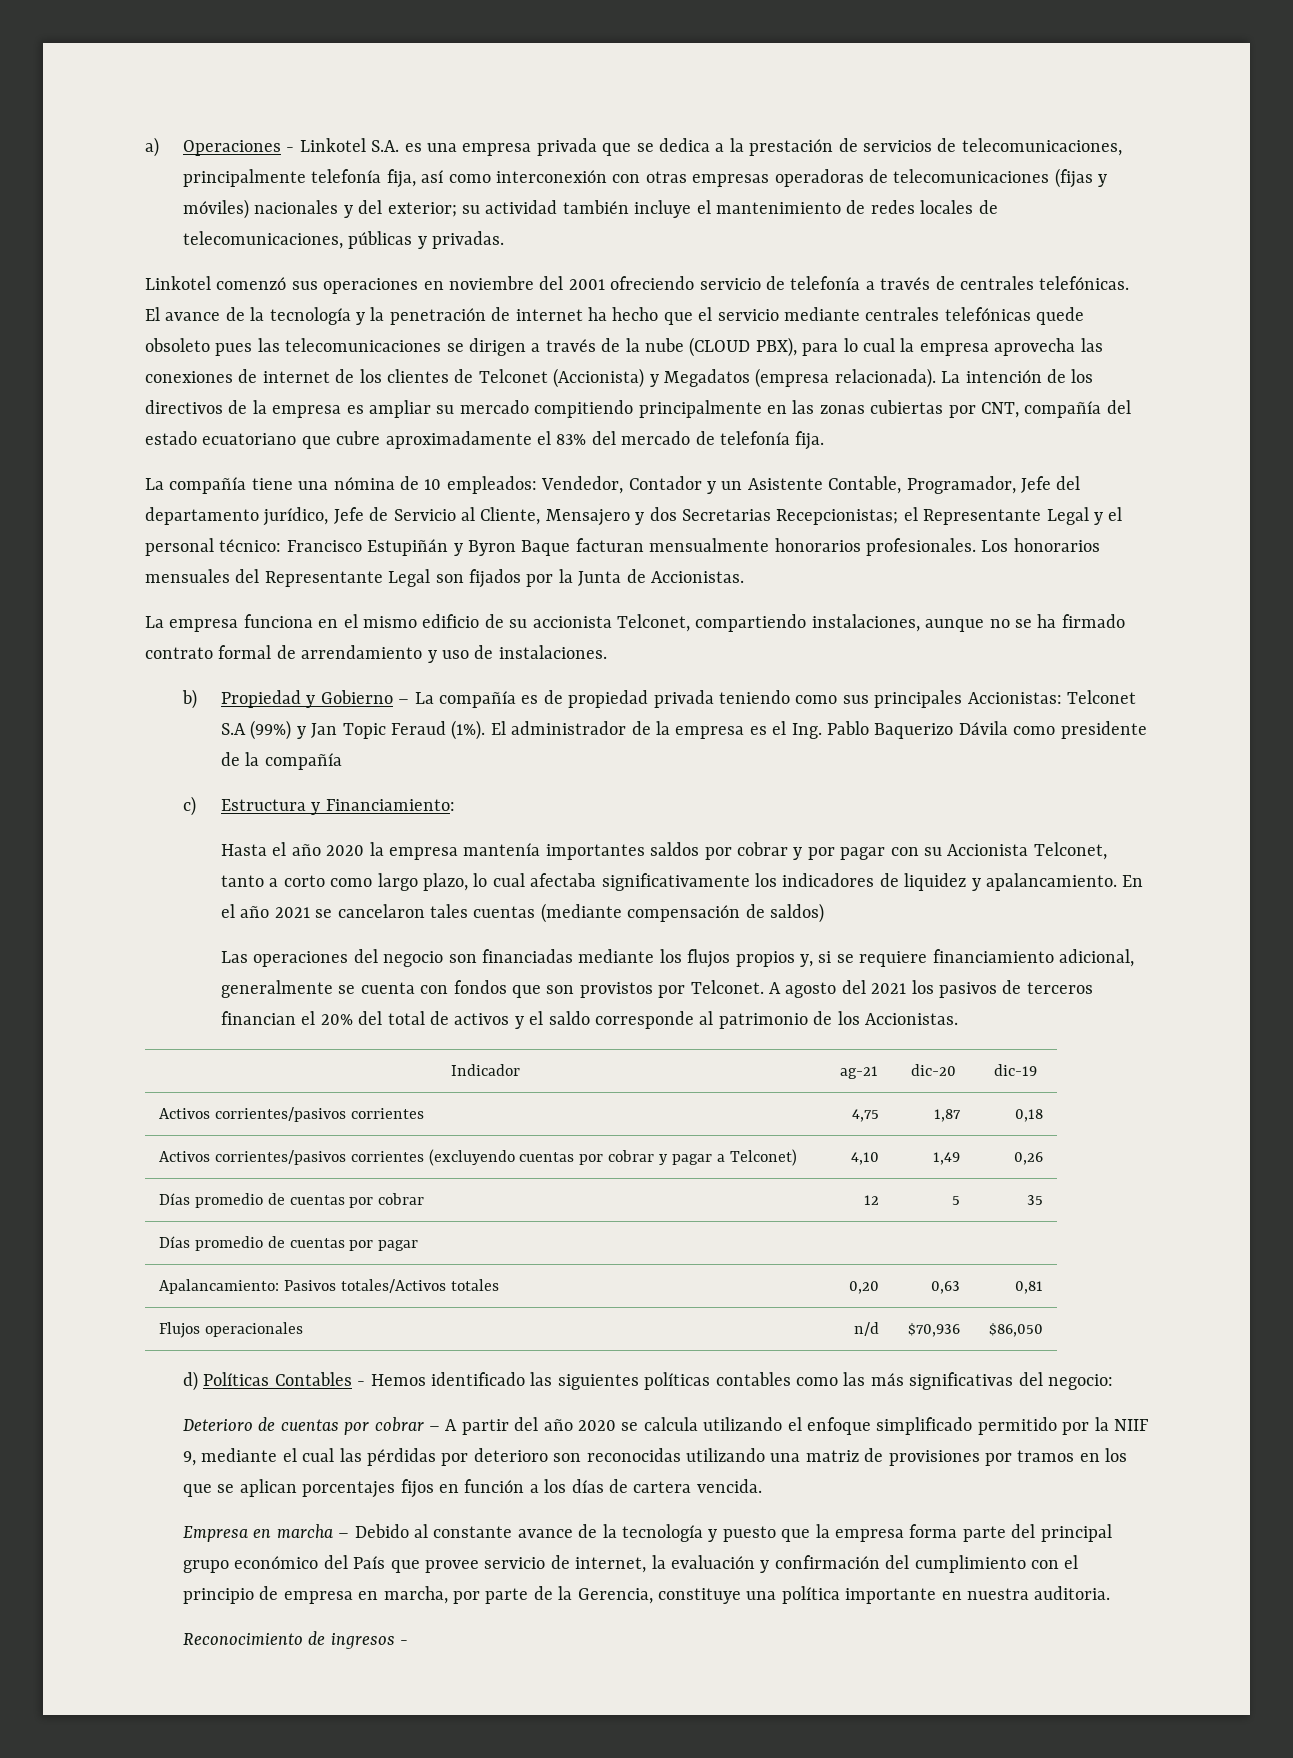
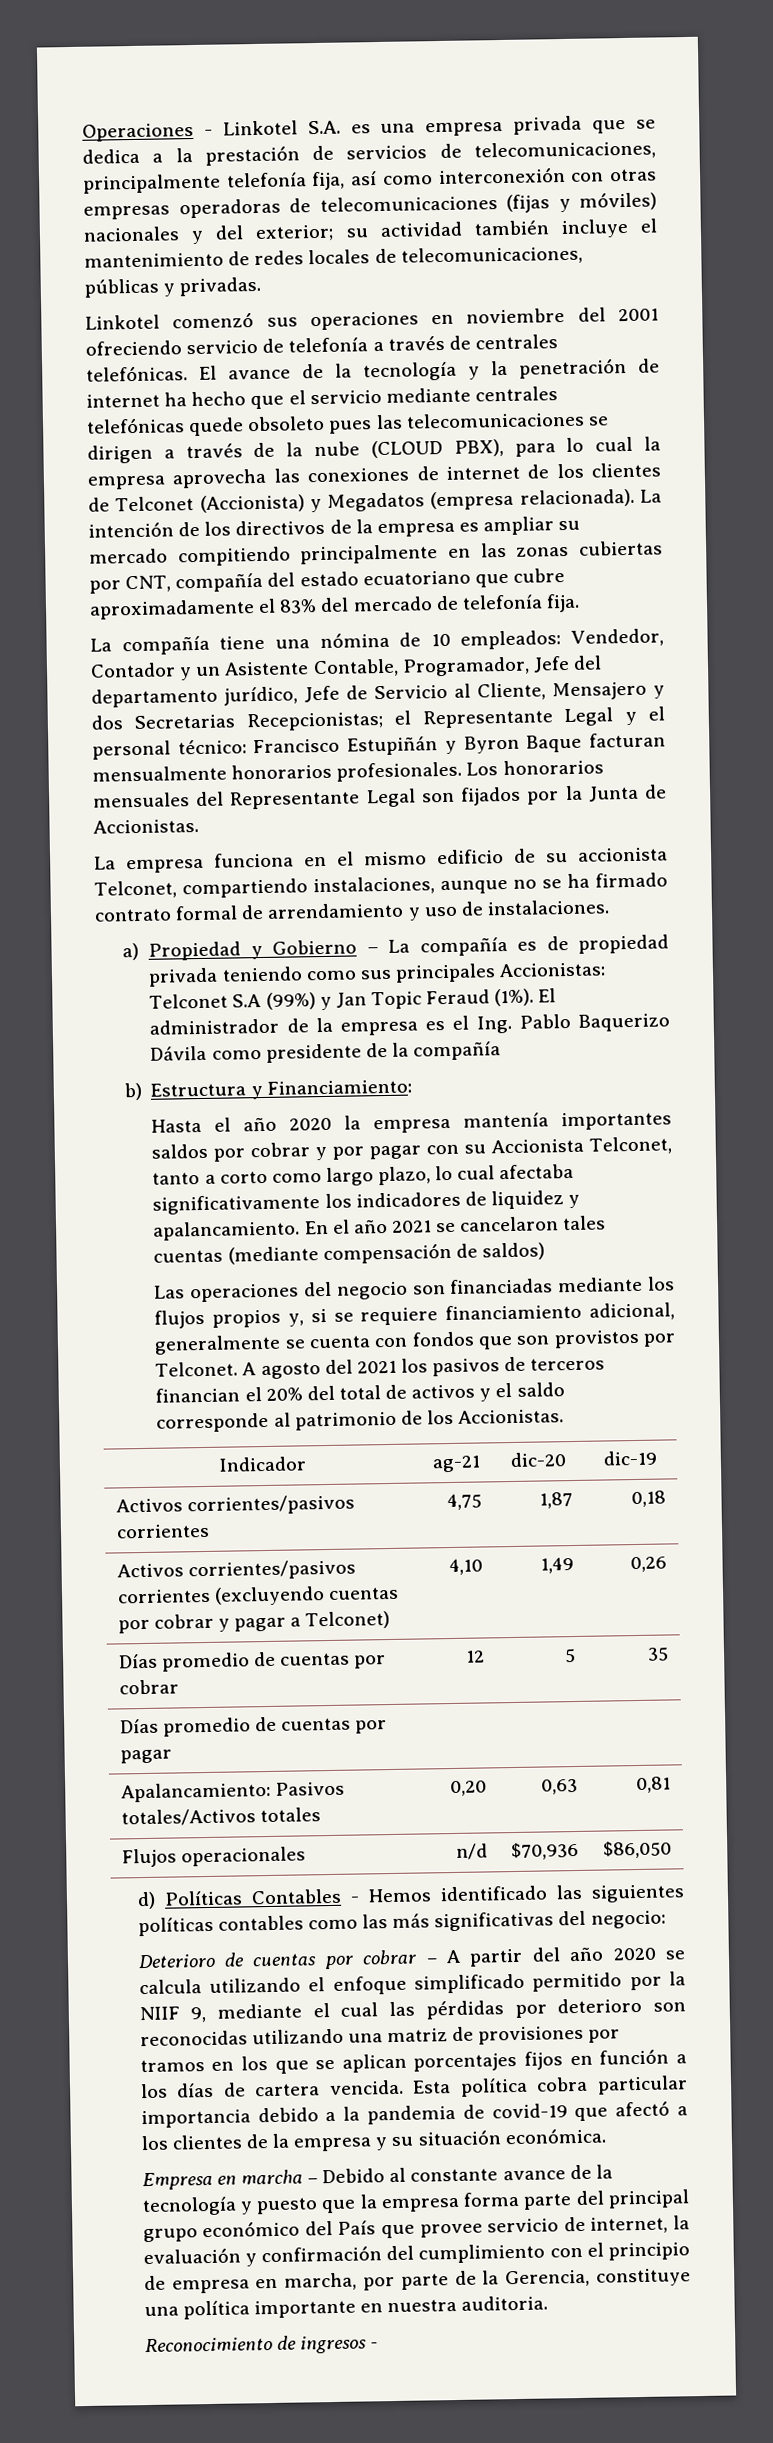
[145,137,159,157] a) -> (82, 132) none
[181,689,197,709] b) -> [121,942,139,961] a)
[182,796,196,816] c) -> [123,1082,142,1101] b)
(762, 1486) none -> [412,2075,688,2097] [140,2100,689,2129] [140,2127,606,2152] Esta política cobra particular importancia debido a la pandemia de covid-19 que afectó a los clientes de la empresa y su situación económica.

